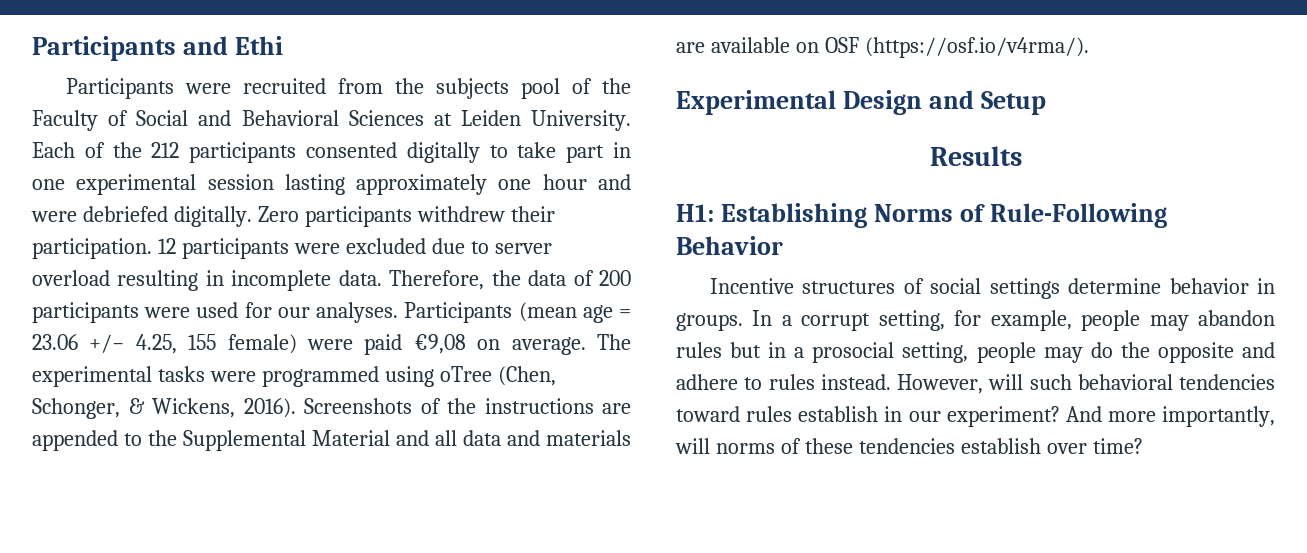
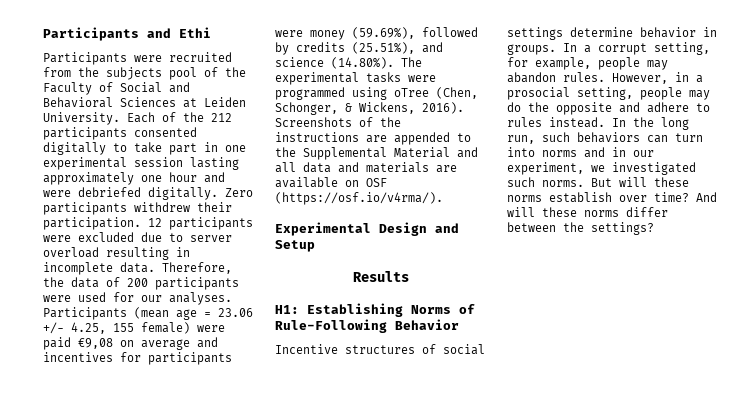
[511,337,586,355] average. -> [141,337,218,350] [43,352,232,365] [275,27,478,40] [275,42,443,55] [275,57,394,69] average and incentives for participants were money (59.69%), followed by credits (25.51%), and science (14.80%).
[676,342,762,358] rules but -> [563,72,668,84] rules. However,
[897,374,1275,394] [676,406,1275,427] [675,438,1143,454] However, will such behavioral tendencies toward rules establish in our experiment? And more importantly, will norms of these tendencies establish over time? -> [612,117,689,130] [507,132,703,144] [507,147,654,158] [507,162,696,175] [507,177,689,187] [507,192,717,203] [507,207,668,217] [507,222,654,235] In the long run, such behaviors can turn into norms and in our experiment, we investigated such norms. But will these norms establish over time? And will these norms differ between the settings?

